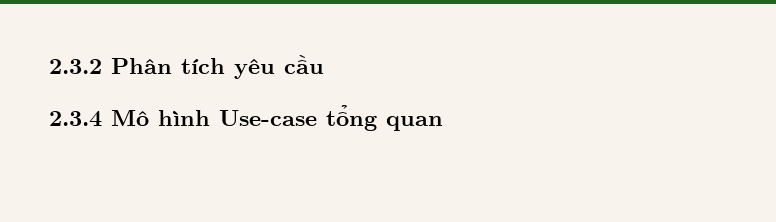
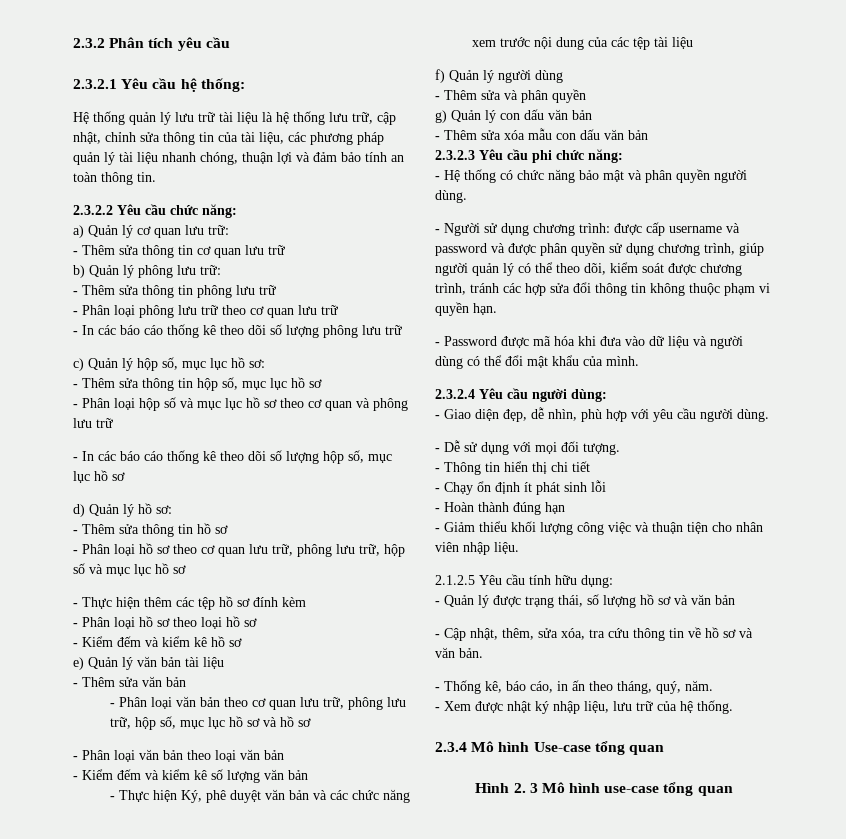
(324, 64) none -> [73,78,245,92] [73,111,396,125] [73,132,384,145] [73,152,404,165] [73,172,156,185] [73,204,237,218] [73,225,229,238] [73,245,285,258] [73,265,221,278] [73,285,276,298] [73,305,338,318] [73,324,402,338] [73,357,265,371] [73,377,322,391] [73,397,408,411] [73,418,113,428] [73,450,392,464] [73,470,125,483] [73,503,172,517] [73,523,228,537] [73,543,405,557] [73,563,186,576] [73,596,306,610] [73,616,257,629] [73,636,242,647] [73,656,224,670] [73,676,186,687] [109,696,406,710] [109,716,311,730] [73,749,284,762] [73,769,308,783] [109,789,410,803] [471,37,693,50] [435,69,563,83] [435,89,586,103] [435,109,592,123] [435,128,648,140] [435,149,623,163] [435,169,747,183] [435,190,467,203] [435,222,740,236] [435,242,764,256] [435,262,742,276] [435,282,770,296] [435,302,497,316] [435,336,743,349] [435,355,639,369] [435,388,607,402] [435,407,769,422] [435,440,620,455] [435,461,590,475] [435,480,606,495] [435,502,565,515] [435,521,763,535] [435,542,519,555] [435,574,613,588] [435,594,735,608] [435,627,753,641] [435,647,483,658] [435,680,713,694] [435,700,733,714] // 2.3.2.1 Yêu cầu hệ thống: // Hệ thống quản lý lưu trữ tài liệu là hệ thống lưu trữ, cập nhật, chỉnh sửa thông tin của tài liệu, các phương pháp quản lý tài liệu nhanh chóng, thuận lợi và đảm bảo tính an toàn thông tin. // 2.3.2.2 Yêu cầu chức năng: // a) Quản lý cơ quan lưu trữ: // - Thêm sửa thông tin cơ quan lưu trữ // b) Quản lý phông lưu trữ: // - Thêm sửa thông tin phông lưu trữ // - Phân loại phông lưu trữ theo cơ quan lưu trữ // - In các báo cáo thống kê theo dõi số lượng phông lưu trữ // c) Quản lý hộp số, mục lục hồ sơ: // - Thêm sửa thông tin hộp số, mục lục hồ sơ // - Phân loại hộp số và mục lục hồ sơ theo cơ quan và phông lưu trữ // - In các báo cáo thống kê theo dõi số lượng hộp số, mục lục hồ sơ // d) Quản lý hồ sơ: // - Thêm sửa thông tin hồ sơ // - Phân loại hồ sơ theo cơ quan lưu trữ, phông lưu trữ, hộp số và mục lục hồ sơ // - Thực hiện thêm các tệp hồ sơ đính kèm // - Phân loại hồ sơ theo loại hồ sơ // - Kiểm đếm và kiểm kê hồ sơ // e) Quản lý văn bản tài liệu // - Thêm sửa văn bản // - Phân loại văn bản theo cơ quan lưu trữ, phông lưu trữ, hộp số, mục lục hồ sơ và hồ sơ // - Phân loại văn bản theo loại văn bản // - Kiểm đếm và kiểm kê số lượng văn bản // - Thực hiện Ký, phê duyệt văn bản và các chức năng xem trước nội dung của các tệp tài liệu // f) Quản lý người dùng // - Thêm sửa và phân quyền // g) Quản lý con dấu văn bản // - Thêm sửa xóa mẫu con dấu văn bản // 2.3.2.3 Yêu cầu phi chức năng: // - Hệ thống có chức năng bảo mật và phân quyền người dùng. // - Người sử dụng chương trình: được cấp username và password và được phân quyền sử dụng chương trình, giúp người quản lý có thể theo dõi, kiểm soát được chương trình, tránh các hợp sửa đổi thông tin không thuộc phạm vi quyền hạn. // - Password được mã hóa khi đưa vào dữ liệu và người dùng có thể đổi mật khẩu của mình. // 2.3.2.4 Yêu cầu người dùng: // - Giao diện đẹp, dễ nhìn, phù hợp với yêu cầu người dùng. // - Dễ sử dụng với mọi đối tượng. // - Thông tin hiển thị chi tiết // - Chạy ổn định ít phát sinh lỗi // - Hoàn thành đúng hạn // - Giảm thiểu khối lượng công việc và thuận tiện cho nhân viên nhập liệu. // 2.1.2.5 Yêu cầu tính hữu dụng: // - Quản lý được trạng thái, số lượng hồ sơ và văn bản // - Cập nhật, thêm, sửa xóa, tra cứu thông tin về hồ sơ và văn bản. // - Thống kê, báo cáo, in ấn theo tháng, quý, năm. // - Xem được nhật ký nhập liệu, lưu trữ của hệ thống.
(443, 123) none -> [475,782,733,796] // Hình 2. 3 Mô hình use-case tổng quan

